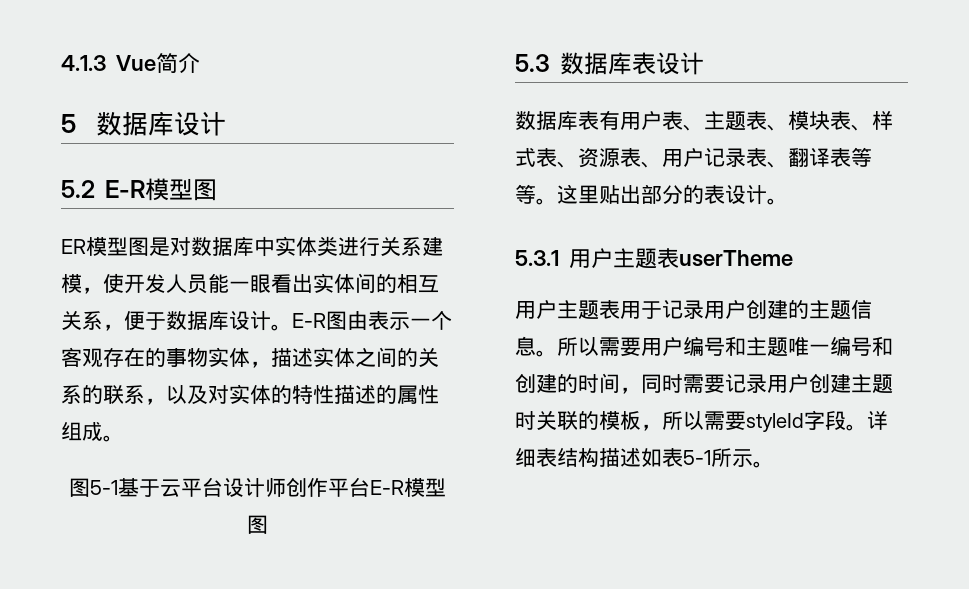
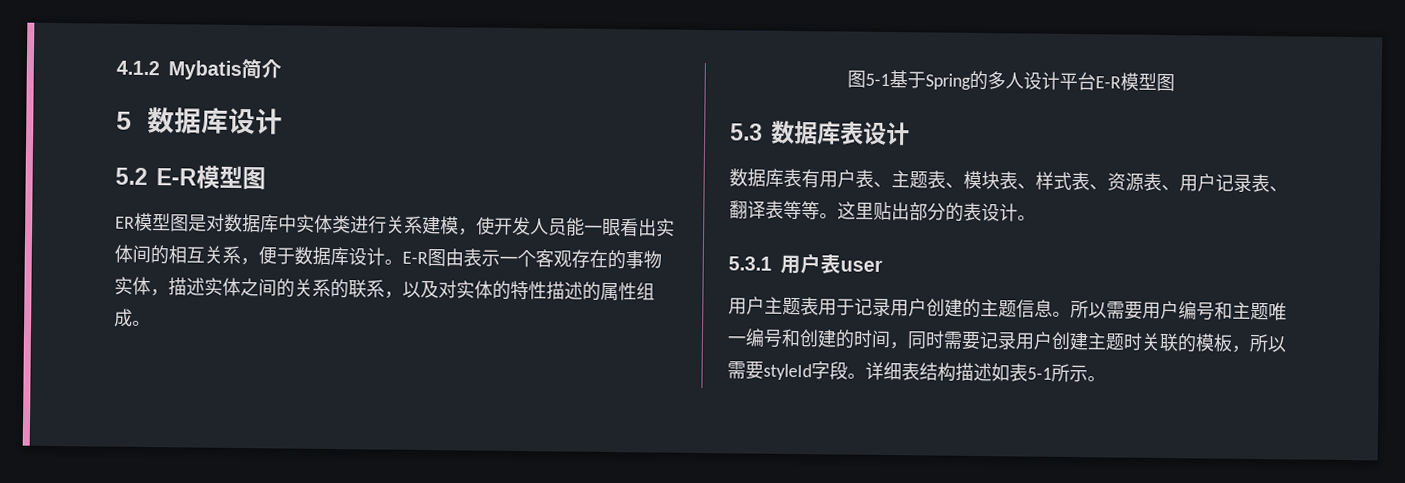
[61,55,157,71] 4.1.3 Vue -> [116,60,242,81] 4.1.2 Mybatis
[160,477,328,498] 云平台设计师创作 -> [925,70,1060,91] Spring的多人设计
[613,248,794,269] 主题表userTheme -> [820,253,883,274] 表user

